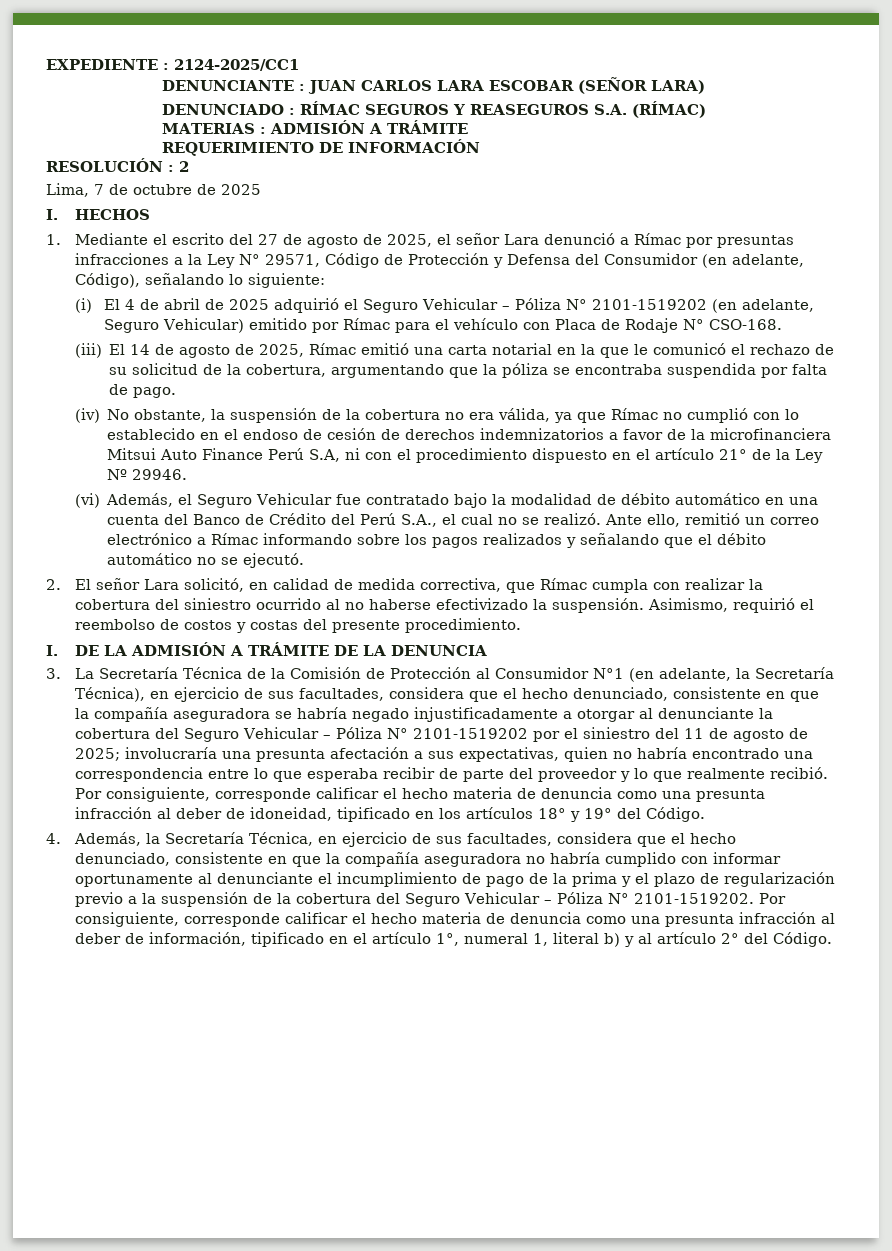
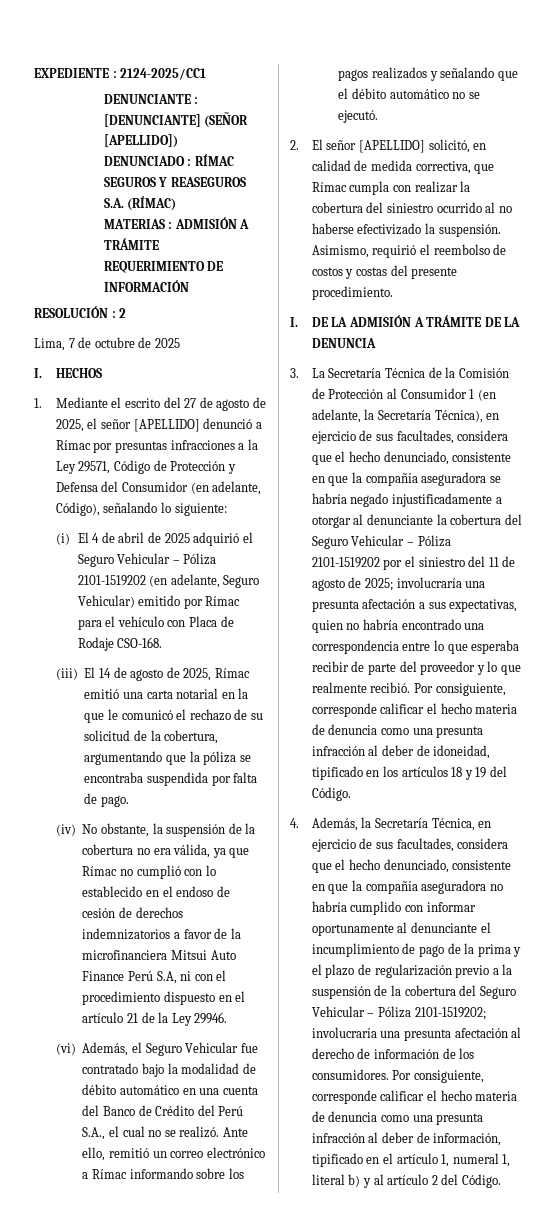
[307,77,705,94] JUAN CARLOS LARA ESCOBAR (SEÑOR LARA) -> [103,112,249,128] [103,134,178,148] [DENUNCIANTE] (SEÑOR [APELLIDO])
[503,234,539,245] Lara -> [133,419,200,432] [APELLIDO]
[238,254,260,265] N° -> (76, 467) none
[565,299,587,310] N° -> (217, 559) none
[682,319,704,330] N° -> (114, 644) none
[719,449,748,460] 21° -> [126,1013,138,1023] 21
[107,469,128,480] Nº -> (192, 1019) none
[143,579,179,590] Lara -> [359,140,426,153] [APELLIDO]
[592,668,624,679] N°1 -> [469,389,475,399] 1
[386,728,408,739] N° -> (451, 541) none
[537,808,612,822] 18° y 19° -> [451,767,487,780] 18 y 19
[607,893,754,904] N° 2101-1519202. -> [414,1007,486,1020] [311,1027,522,1041] [311,1048,475,1059] [311,1069,389,1080] 2101-1519202; involucraría una presunta afectación al derecho de información de los consumidores.
[435,933,459,946] 1°, -> [441,1154,450,1167] 1,
[720,933,739,944] 2° -> [431,1175,438,1185] 2

